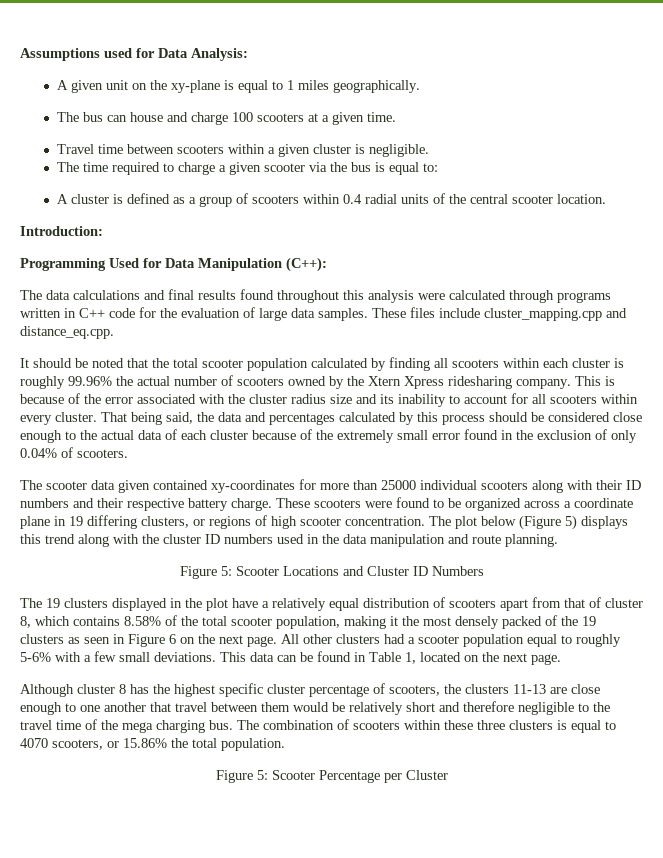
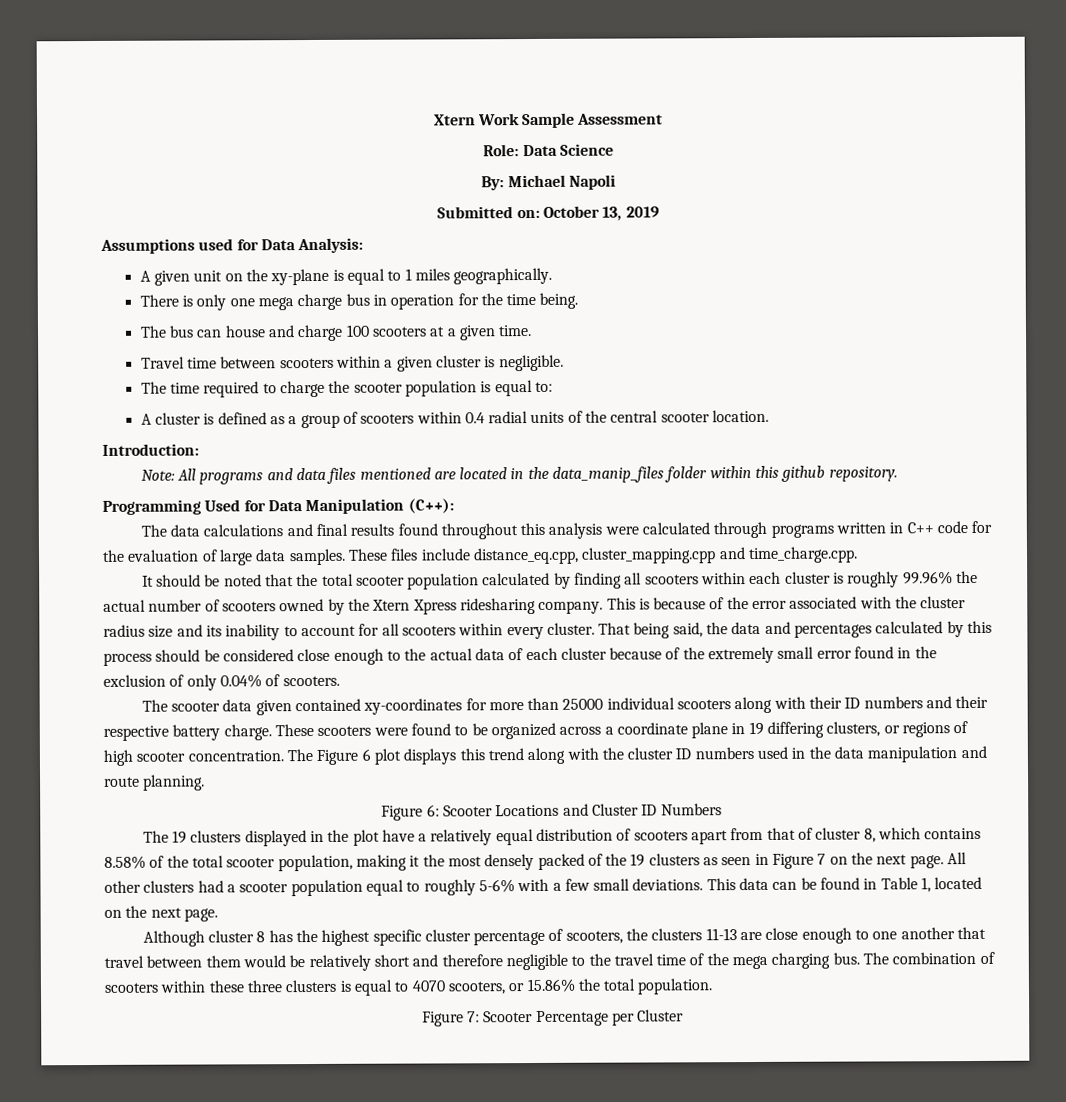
(20, 54) none -> [433,112,664,129] [483,143,614,157] [481,174,616,191] [437,205,660,221] Xtern Work Sample Assessment // Role: Data Science // By: Michael Napoli // Submitted on: October 13, 2019 //
(420, 86) none -> [139,292,579,311] // There is only one mega charge bus in operation for the time being.
[218,162,371,175] a given scooter via the bus -> [328,380,477,397] the scooter population
(103, 231) none -> [140,465,898,485] // Note: All programs and data files mentioned are located in the data_manip_files folder within this github repository.
(480, 313) none -> [472,547,579,565] distance_eq.cpp,
[20,326,114,339] distance_eq.cpp. -> [747,546,858,564] time_charge.cpp.
[455,515,577,530] plot below (Figure 5) -> [316,748,401,765] Figure 6 plot
[220,566,232,576] 5: -> [426,804,440,817] 6:
[169,634,176,644] 6 -> [817,853,827,865] 7
[256,770,268,780] 5: -> [467,1011,481,1023] 7:

